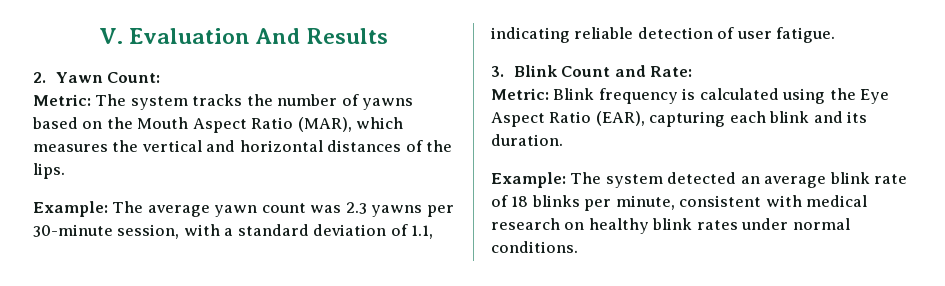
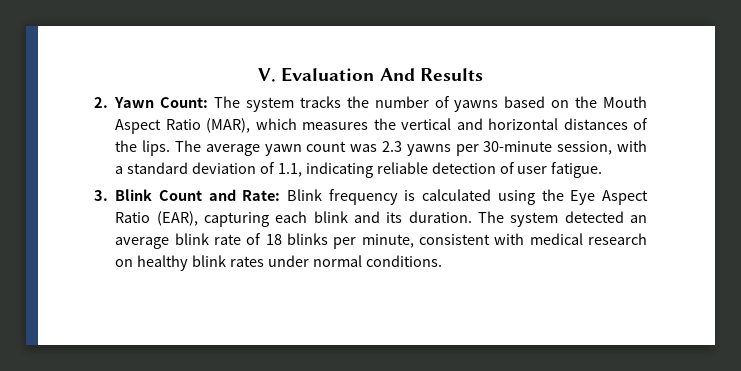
[33,94,91,106] // Metric: -> (209, 102) none
[33,201,108,217] // Example: -> (171, 148) none
[491,88,549,100] // Metric: -> (281, 195) none
[491,172,566,188] // Example: -> (472, 217) none

